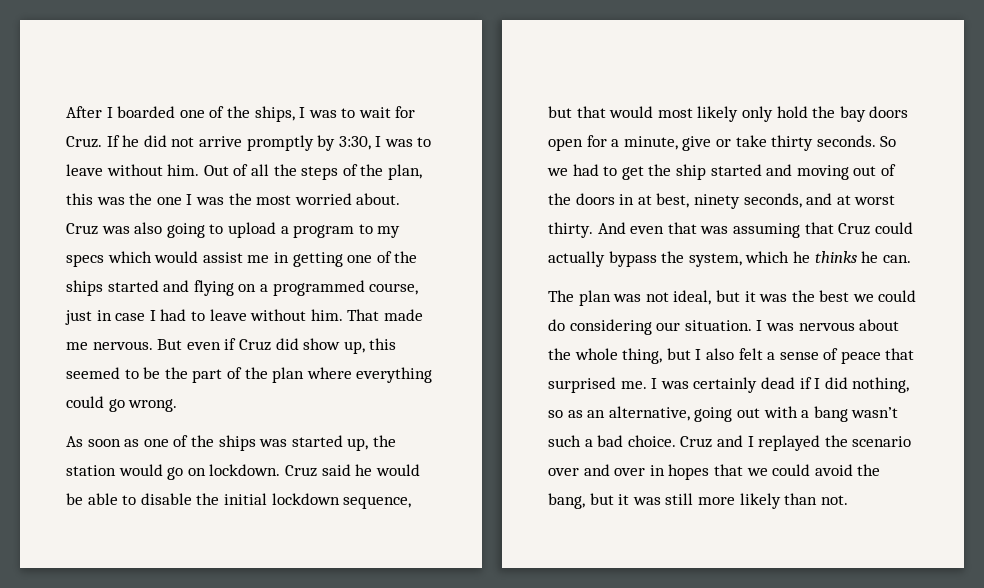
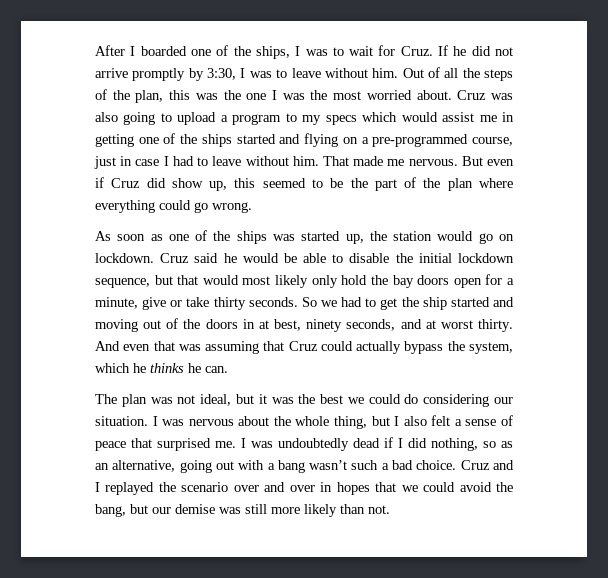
[272,280,365,296] programmed -> [372,134,469,147] pre-programmed
[693,377,758,393] certainly -> [278,438,349,451] undoubtedly
[618,494,630,505] it -> [152,504,215,514] our demise

